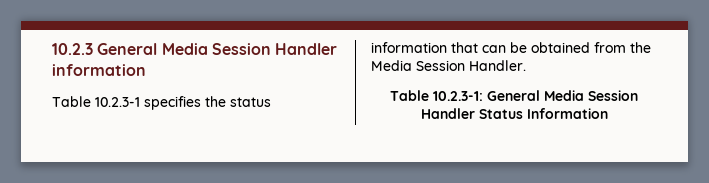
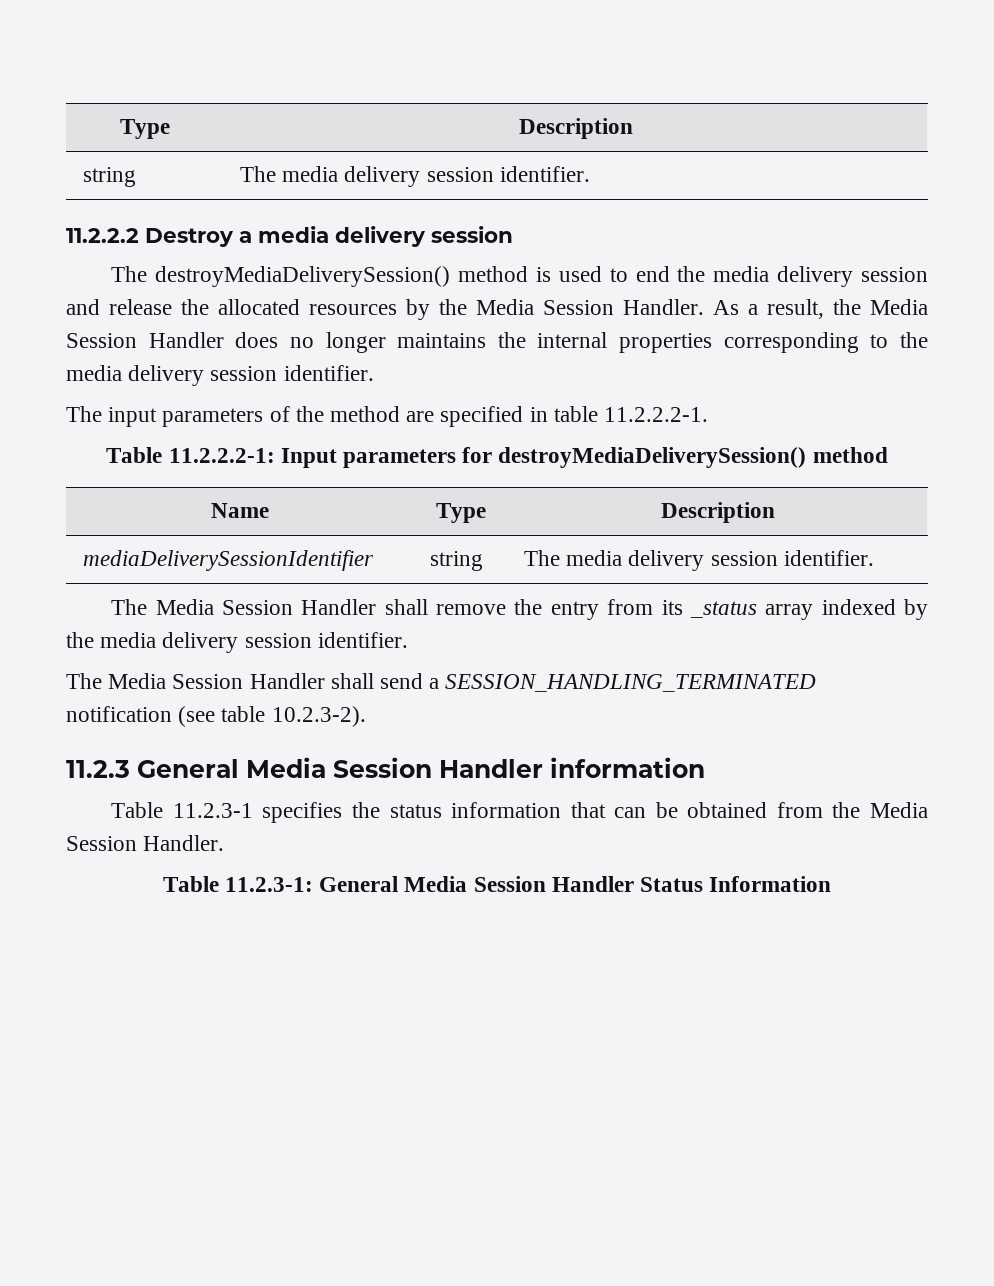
[52,43,93,55] 10.2.3 -> [120,119,170,139] [518,118,633,139] [83,167,137,187] [240,166,590,187] [66,226,513,247] [111,266,929,287] [66,299,928,320] [66,332,928,353] [66,365,374,386] [66,406,709,427] [106,447,888,468] [211,503,269,518] [435,503,486,523] [660,502,775,523] [83,550,375,571] [430,551,484,571] [524,550,874,571] [111,599,928,620] [66,632,408,653] [66,673,817,692] [66,706,366,727] [66,760,130,778] Type | Description // string | The media delivery session identifier. // 11.2.2.2 Destroy a media delivery session // The destroyMediaDeliverySession() method is used to end the media delivery session and release the allocated resources by the Media Session Handler. As a result, the Media Session Handler does no longer maintains the internal properties corresponding to the media delivery session identifier. // The input parameters of the method are specified in table 11.2.2.2-1. // Table 11.2.2.2-1: Input parameters for destroyMediaDeliverySession() method // Name | Type | Description // mediaDeliverySessionIdentifier | string | The media delivery session identifier. // The Media Session Handler shall remove the entry from its _status array indexed by the media delivery session identifier. // The Media Session Handler shall send a SESSION_HANDLING_TERMINATED notification (see table 10.2.3-2). // 11.2.3
[95,97,140,107] 10.2.3-1 -> [172,803,253,818] 11.2.3-1
[433,91,483,101] 10.2.3-1: -> [224,877,313,892] 11.2.3-1:

